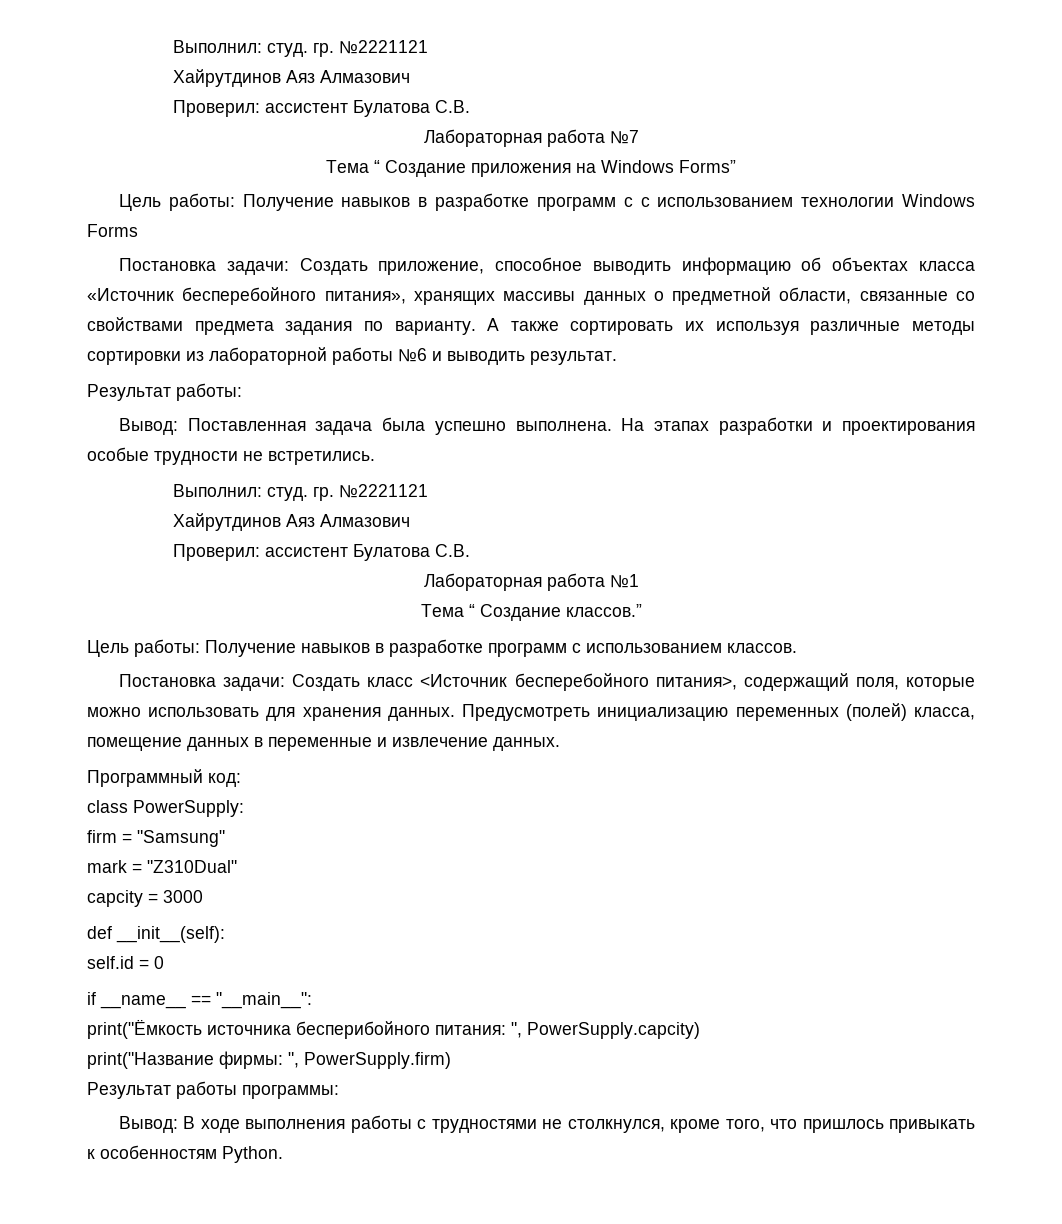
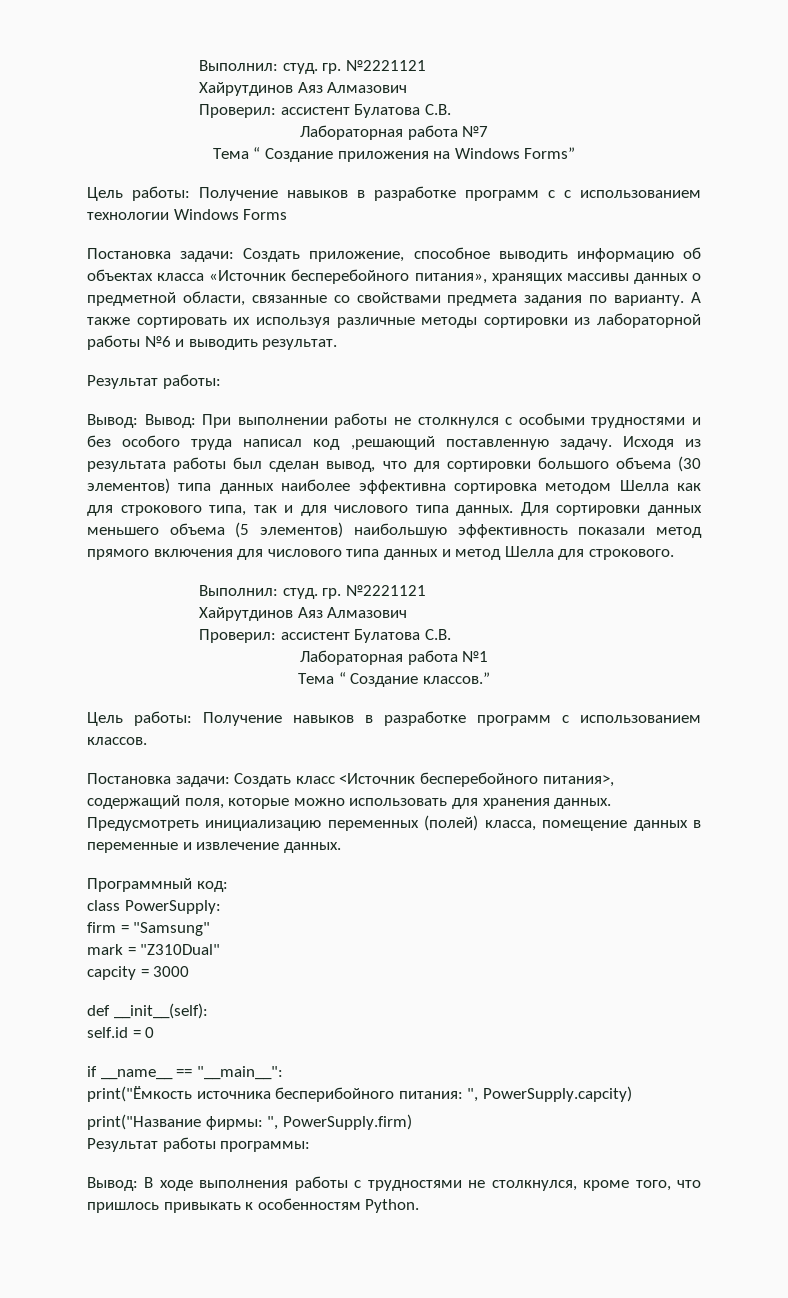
[187,417,975,435] [87,447,375,465] Поставленная задача была успешно выполнена. На этапах разработки и проектирования особые трудности не встретились. -> [144,413,702,428] [87,435,701,450] [87,456,702,472] [87,478,701,494] [87,502,702,516] [87,522,702,538] [87,546,674,560] Вывод: При выполнении работы не столкнулся с особыми трудностями и без особого труда написал код ,решающий поставленную задачу. Исходя из результата работы был сделан вывод, что для сортировки большого объема (30 элементов) типа данных наиболее эффективна сортировка методом Шелла как для строкового типа, так и для числового типа данных. Для сортировки данных меньшего объема (5 элементов) наибольшую эффективность показали метод прямого включения для числового типа данных и метод Шелла для строкового.

